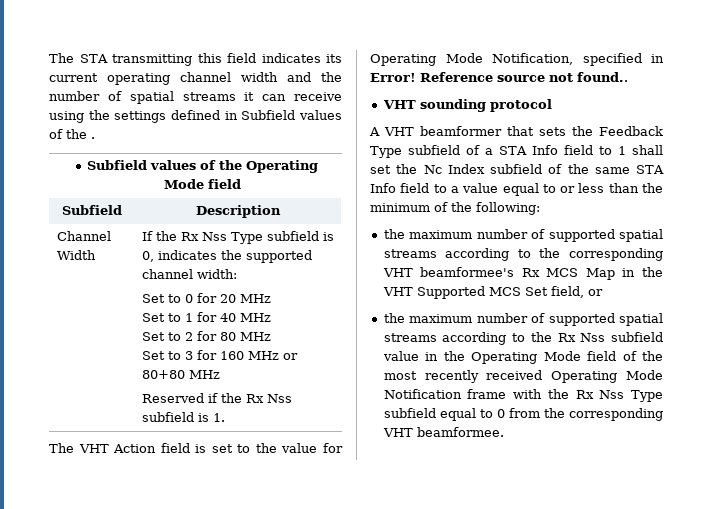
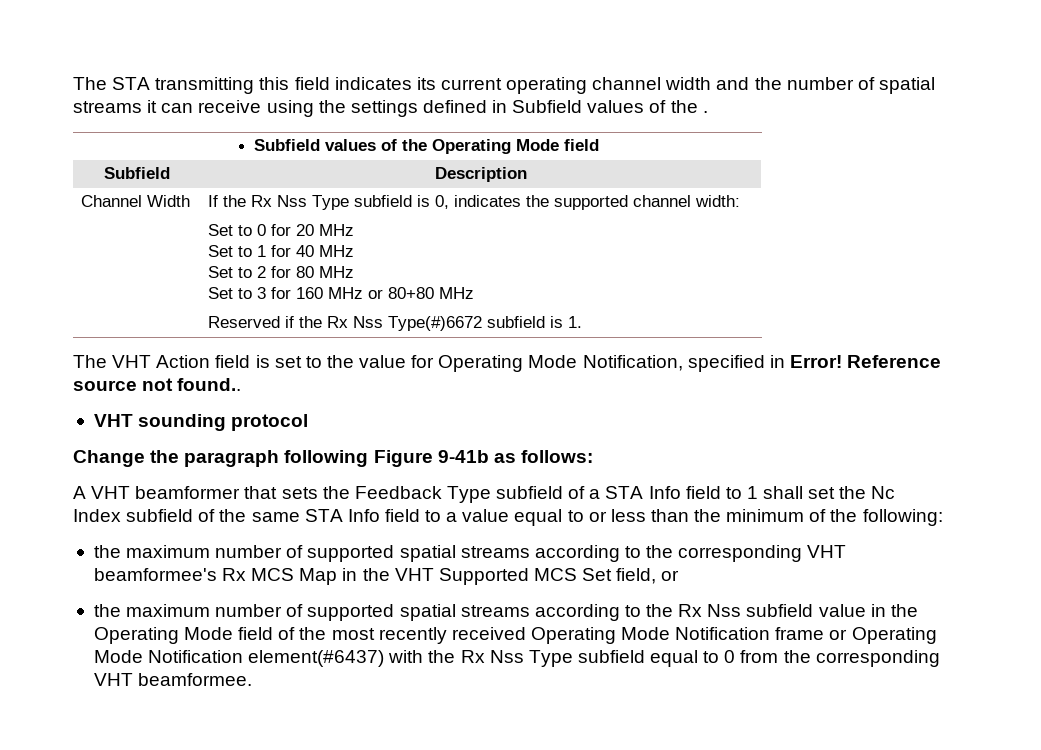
(292, 398) none -> [388,316,483,331] Type(#)6672
(552, 105) none -> [73,450,593,467] // Change the paragraph following Figure 9-41b as follows:
(507, 394) none -> [829,627,937,644] [93,650,385,667] or Operating Mode Notification element(#6437)

